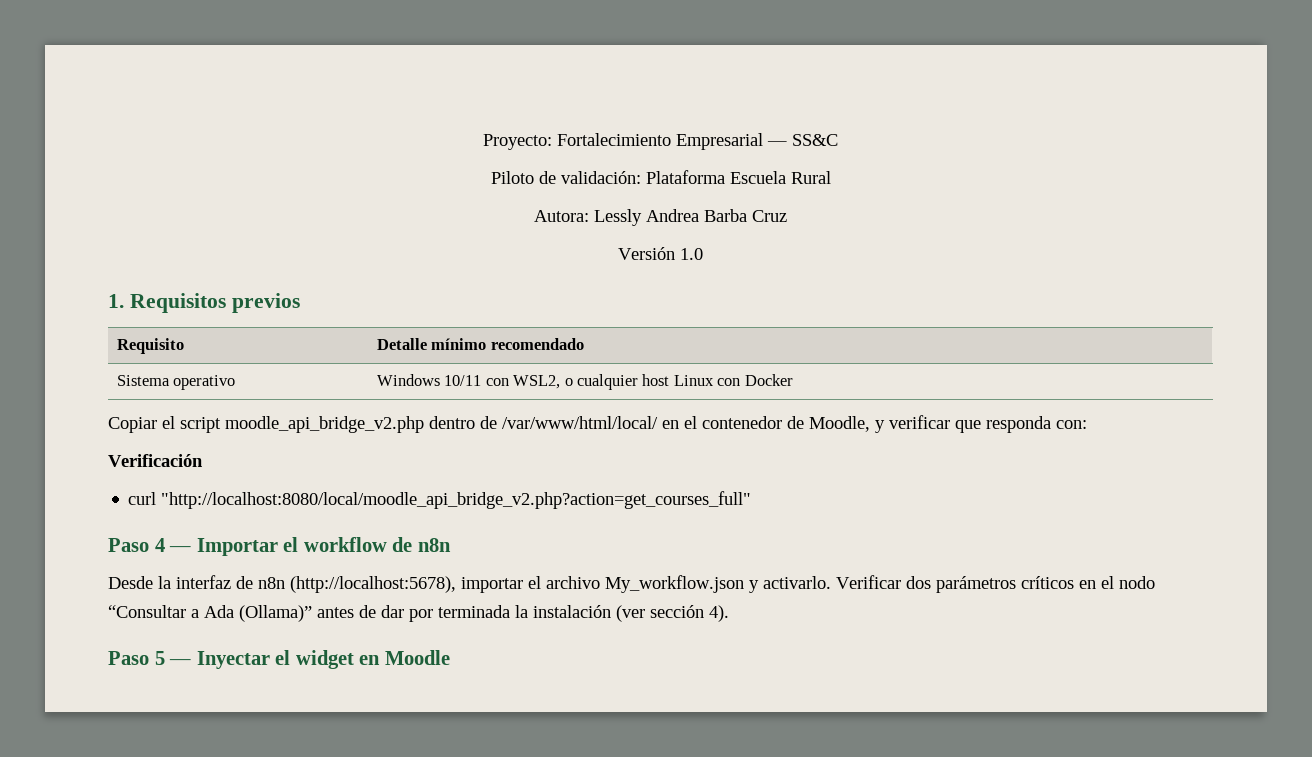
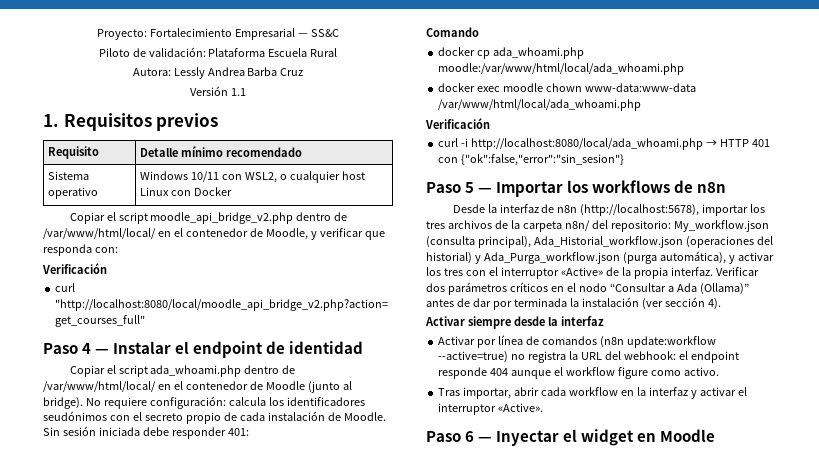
[680,248,703,260] 1.0 -> [230,88,246,96] 1.1
[196,537,387,556] Importar el workflow -> [113,341,364,358] [69,365,296,377] [43,381,352,393] [43,396,365,409] [43,411,386,424] [43,426,249,439] [426,27,479,37] [438,47,585,59] [438,63,685,75] [438,83,696,92] [438,99,642,111] [425,118,490,129] [438,138,770,150] [438,154,625,166] [426,180,671,197] Instalar el endpoint de identidad // Copiar el script ada_whoami.php dentro de /var/www/html/local/ en el contenedor de Moodle (junto al bridge). No requiere configuración: calcula los identificadores seudónimos con el secreto propio de cada instalación de Moodle. Sin sesión iniciada debe responder 401: // Comando // docker cp ada_whoami.php moodle:/var/www/html/local/ada_whoami.php // docker exec moodle chown www-data:www-data /var/www/html/local/ada_whoami.php // Verificación // curl -i http://localhost:8080/local/ada_whoami.php → HTTP 401 con {"ok":false,"error":"sin_sesion"} // Paso 5 — Importar los workflows
[528,575,831,593] el archivo My_workflow.json y activarlo. -> [750,204,766,213] [426,220,769,232] [426,236,773,248] [426,251,774,264] [426,267,713,279] los tres archivos de la carpeta n8n/ del repositorio: My_workflow.json (consulta principal), Ada_Historial_workflow.json (operaciones del historial) y Ada_Purga_workflow.json (purga automática), y activar los tres con el interruptor «Active» de la propia interfaz.
[108,651,165,665] // Paso 5 -> [425,316,604,329] [438,335,716,348] [438,351,739,363] [438,367,719,379] [438,387,747,399] [438,403,544,415] [426,431,475,442] // Activar siempre desde la interfaz // Activar por línea de comandos (n8n update:workflow --active=true) no registra la URL del webhook: el endpoint responde 404 aunque el workflow figure como activo. // Tras importar, abrir cada workflow en la interfaz y activar el interruptor «Active». // Paso 6

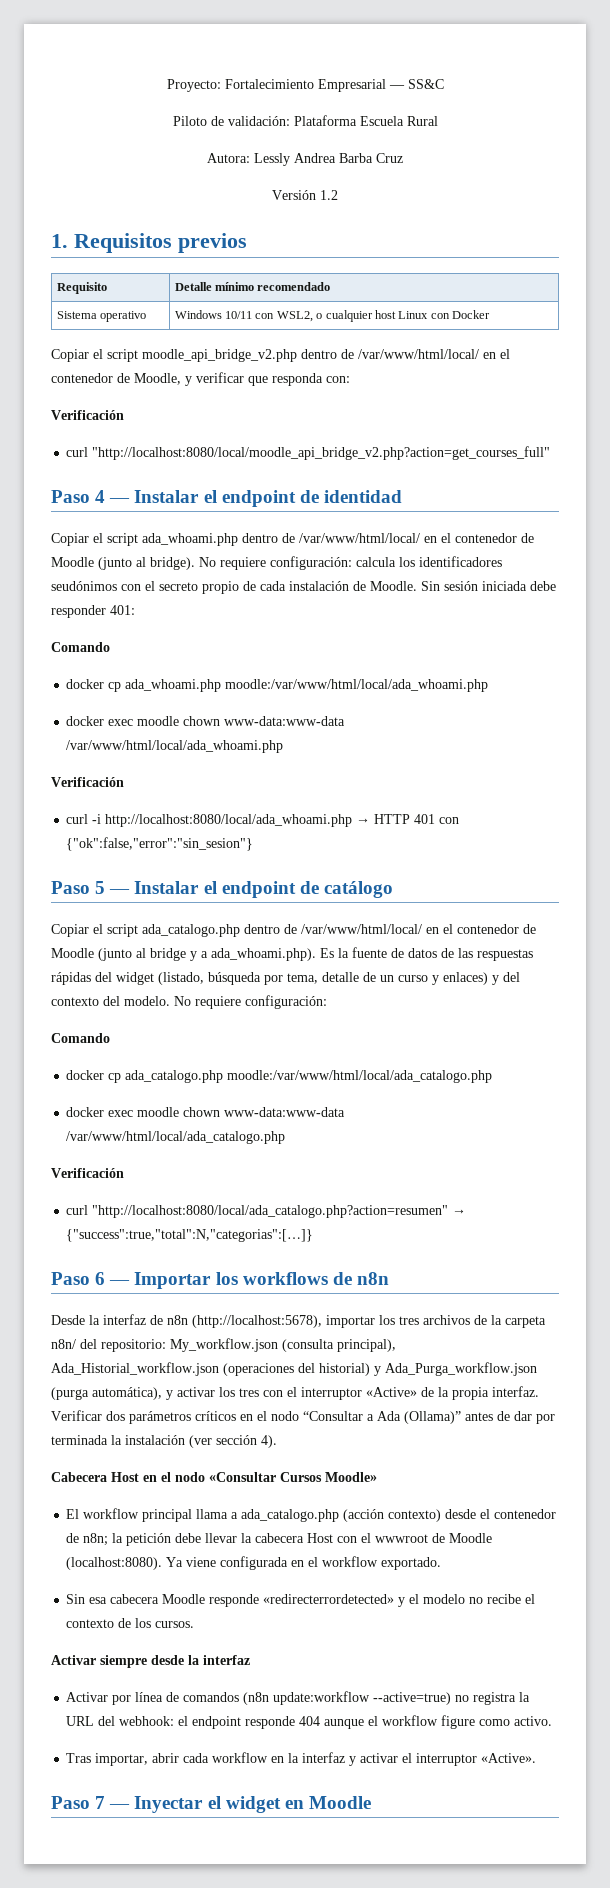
[230,88,246,96] 1.1 -> [320,190,338,200] 1.2
(493, 190) none -> [134,881,393,898] [51,924,536,937] [51,947,533,961] [51,972,520,985] [51,995,327,1009] [51,1033,110,1043] [66,1070,493,1083] [66,1107,346,1117] [66,1131,286,1144] [51,1168,124,1178] [66,1205,467,1218] [66,1229,314,1242] [51,1272,131,1285] Instalar el endpoint de catálogo // Copiar el script ada_catalogo.php dentro de /var/www/html/local/ en el contenedor de Moodle (junto al bridge y a ada_whoami.php). Es la fuente de datos de las respuestas rápidas del widget (listado, búsqueda por tema, detalle de un curso y enlaces) y del contexto del modelo. No requiere configuración: // Comando // docker cp ada_catalogo.php moodle:/var/www/html/local/ada_catalogo.php // docker exec moodle chown www-data:www-data /var/www/html/local/ada_catalogo.php // Verificación // curl "http://localhost:8080/local/ada_catalogo.php?action=resumen" → {"success":true,"total":N,"categorias":[…]} // Paso 6 —
(721, 304) none -> [51,1472,377,1482] [66,1508,557,1522] [66,1533,493,1546] [66,1556,442,1570] [66,1594,536,1607] [66,1618,195,1628] // Cabecera Host en el nodo «Consultar Cursos Moodle» // El workflow principal llama a ada_catalogo.php (acción contexto) desde el contenedor de n8n; la petición debe llevar la cabecera Host con el wwwroot de Moodle (localhost:8080). Ya viene configurada en el workflow exportado. // Sin esa cabecera Moodle responde «redirecterrordetected» y el modelo no recibe el contexto de los cursos.
[465,431,475,442] 6 -> [95,1796,106,1809] 7

